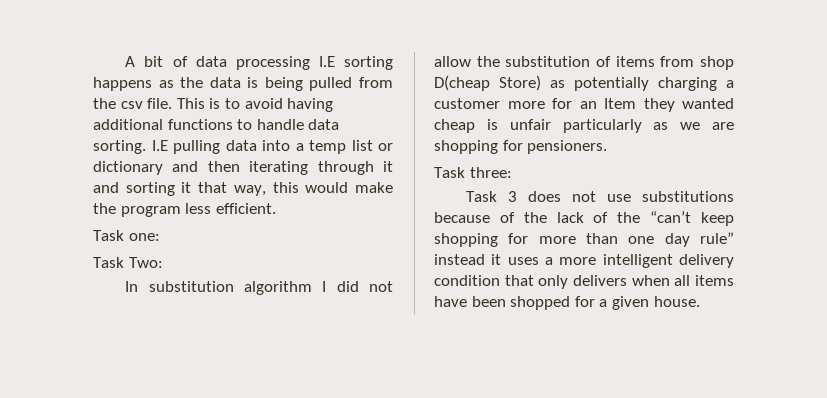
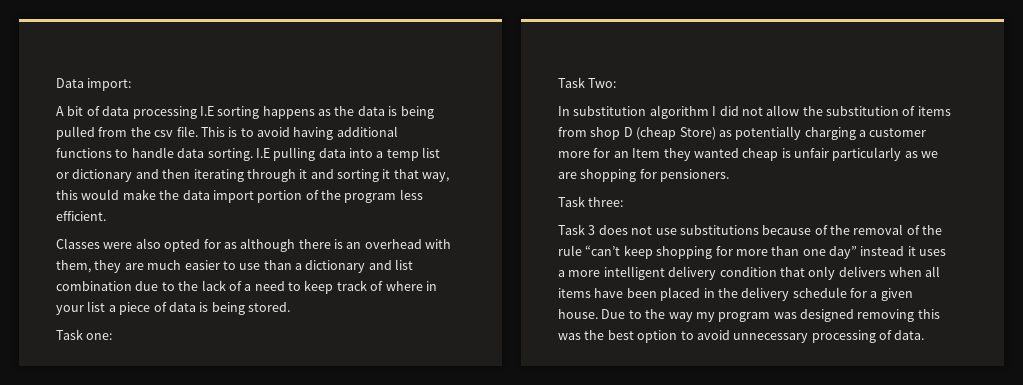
(125, 61) none -> [56,78,132,91] Data import: //
[120,203,276,217] program less efficient. -> [182,189,423,203] [56,211,106,221] [56,238,452,252] [56,259,414,273] [56,280,437,294] [56,301,290,315] data import portion of the program less efficient. // Classes were also opted for as although there is an overhead with them, they are much easier to use than a dictionary and list combination due to the lack of a need to keep track of where in your list a piece of data is being stored.
[434,75,490,91] D(cheap -> [623,127,677,140] D (cheap
[556,212,641,223] lack of the -> [853,224,943,235] [558,245,582,256] removal of the rule
[664,232,734,247] day rule” -> [829,246,857,259] day”
[510,296,700,310] shopped for a given house. -> [660,287,913,301] [558,309,940,322] [558,330,925,343] placed in the delivery schedule for a given house. Due to the way my program was designed removing this was the best option to avoid unnecessary processing of data.

